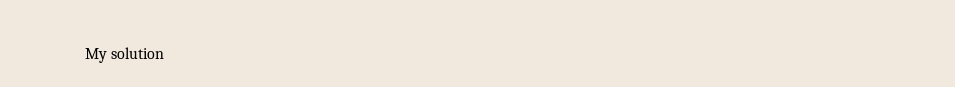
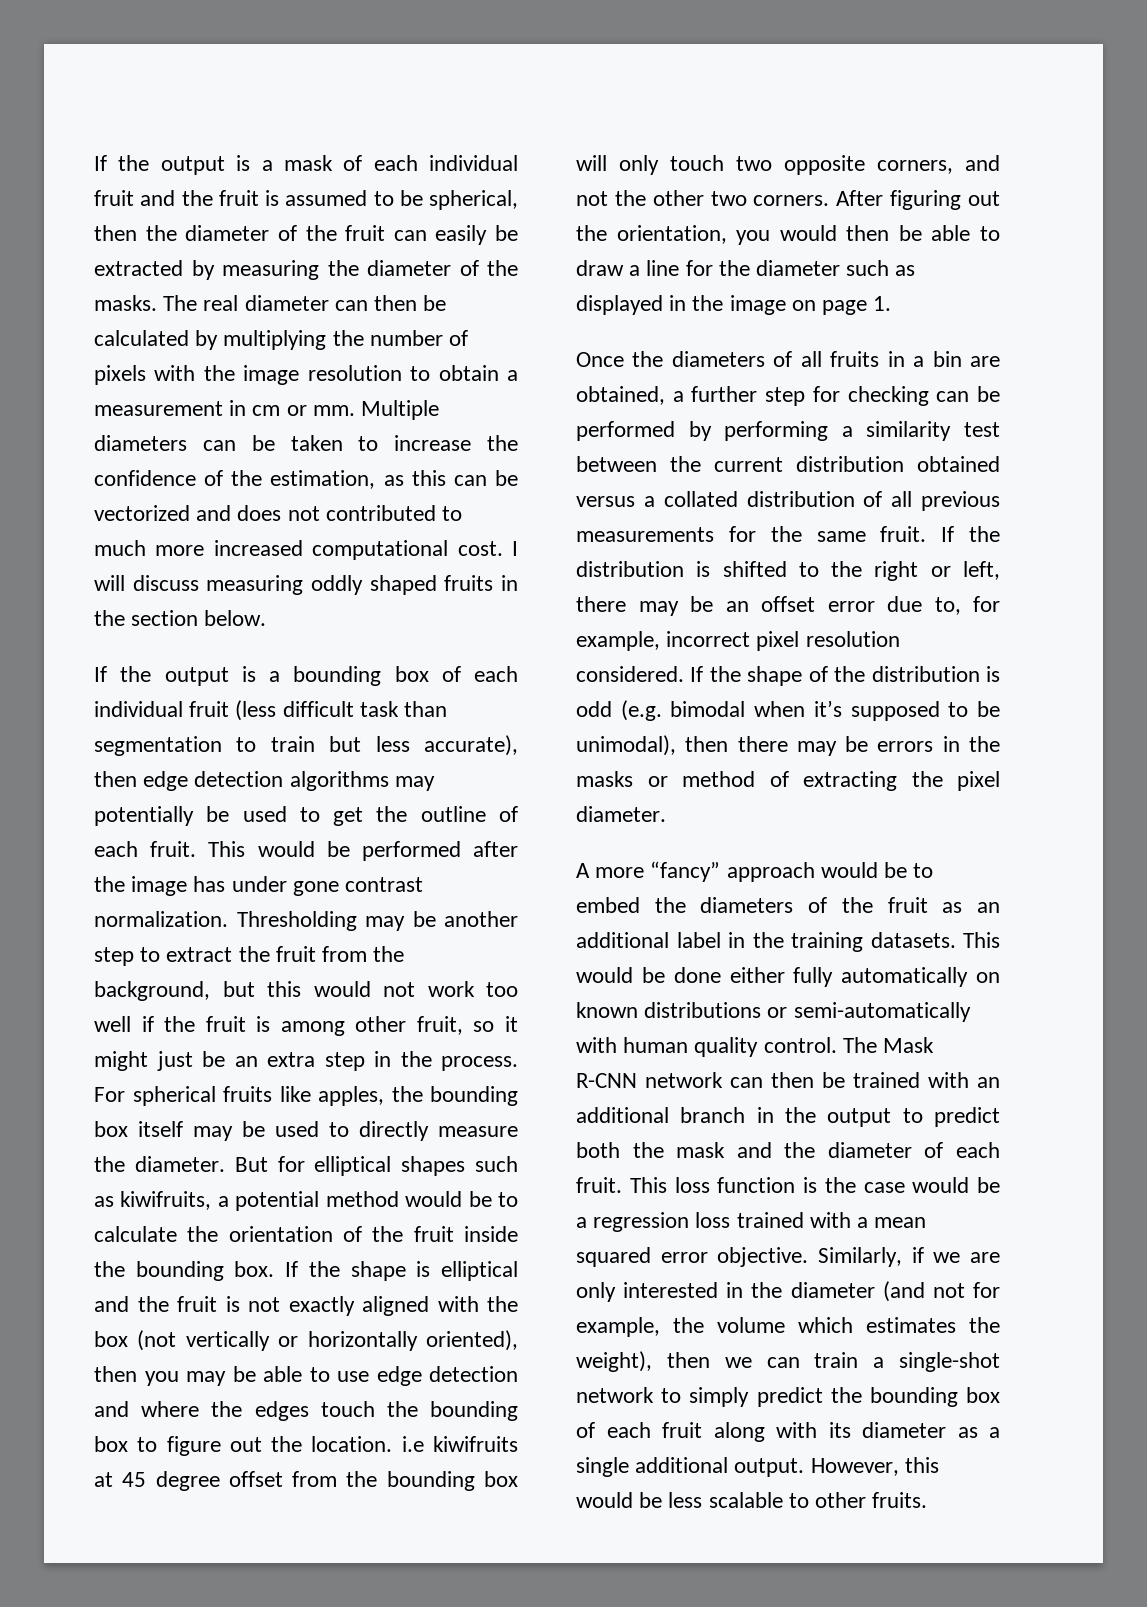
[85,47,165,63] My solution -> [94,155,518,175] [94,190,518,210] [94,225,518,245] [94,260,518,280] [94,295,447,311] [94,330,469,350] [94,365,518,385] [94,400,440,420] [94,435,518,451] [94,470,519,489] [94,505,463,521] [94,540,518,560] [94,575,518,595] [94,610,267,626] [94,666,518,686] [94,700,448,721] [94,735,518,756] [94,771,435,791] [94,806,518,826] [94,841,518,861] [94,876,424,896] [94,911,518,931] [94,946,405,966] [94,981,518,1001] [94,1016,518,1036] [94,1051,518,1071] [94,1086,518,1106] [94,1121,518,1141] [94,1156,518,1176] [94,1191,518,1211] [94,1226,518,1242] [94,1261,518,1281] [94,1296,518,1316] [94,1330,518,1351] [94,1366,518,1386] [94,1401,518,1421] [94,1436,518,1456] [94,1471,518,1491] [576,155,1000,175] [576,190,1000,210] [576,225,1000,245] [576,260,916,276] [576,295,892,315] [576,351,1001,367] [576,386,1000,406] [576,421,1000,441] [576,456,1000,472] [576,491,1000,511] [576,526,1000,542] [576,561,1000,581] [576,596,1000,616] [576,631,900,651] [576,666,1000,686] [576,700,1000,721] [576,735,1000,756] [576,771,1000,791] [576,806,666,822] [576,861,934,882] [576,897,1000,913] [576,932,1000,952] [576,967,1000,987] [576,1002,971,1022] [576,1037,935,1057] [576,1072,1000,1088] [576,1107,1000,1127] [576,1142,1000,1158] [576,1177,1000,1193] [576,1212,927,1232] [576,1247,1000,1267] [576,1281,1000,1302] [576,1317,1000,1337] [576,1351,1000,1372] [576,1387,1000,1407] [576,1422,1000,1442] [576,1457,939,1477] [576,1492,928,1508] If the output is a mask of each individual fruit and the fruit is assumed to be spherical, then the diameter of the fruit can easily be extracted by measuring the diameter of the masks. The real diameter can then be calculated by multiplying the number of pixels with the image resolution to obtain a measurement in cm or mm. Multiple diameters can be taken to increase the confidence of the estimation, as this can be vectorized and does not contributed to much more increased computational cost. I will discuss measuring oddly shaped fruits in the section below. // If the output is a bounding box of each individual fruit (less difficult task than segmentation to train but less accurate), then edge detection algorithms may potentially be used to get the outline of each fruit. This would be performed after the image has under gone contrast normalization. Thresholding may be another step to extract the fruit from the background, but this would not work too well if the fruit is among other fruit, so it might just be an extra step in the process. For spherical fruits like apples, the bounding box itself may be used to directly measure the diameter. But for elliptical shapes such as kiwifruits, a potential method would be to calculate the orientation of the fruit inside the bounding box. If the shape is elliptical and the fruit is not exactly aligned with the box (not vertically or horizontally oriented), then you may be able to use edge detection and where the edges touch the bounding box to figure out the location. i.e kiwifruits at 45 degree offset from the bounding box will only touch two opposite corners, and not the other two corners. After figuring out the orientation, you would then be able to draw a line for the diameter such as displayed in the image on page 1. // Once the diameters of all fruits in a bin are obtained, a further step for checking can be performed by performing a similarity test between the current distribution obtained versus a collated distribution of all previous measurements for the same fruit. If the distribution is shifted to the right or left, there may be an offset error due to, for example, incorrect pixel resolution considered. If the shape of the distribution is odd (e.g. bimodal when it’s supposed to be unimodal), then there may be errors in the masks or method of extracting the pixel diameter. // A more “fancy” approach would be to embed the diameters of the fruit as an additional label in the training datasets. This would be done either fully automatically on known distributions or semi-automatically with human quality control. The Mask R-CNN network can then be trained with an additional branch in the output to predict both the mask and the diameter of each fruit. This loss function is the case would be a regression loss trained with a mean squared error objective. Similarly, if we are only interested in the diameter (and not for example, the volume which estimates the weight), then we can train a single-shot network to simply predict the bounding box of each fruit along with its diameter as a single additional output. However, this would be less scalable to other fruits.

